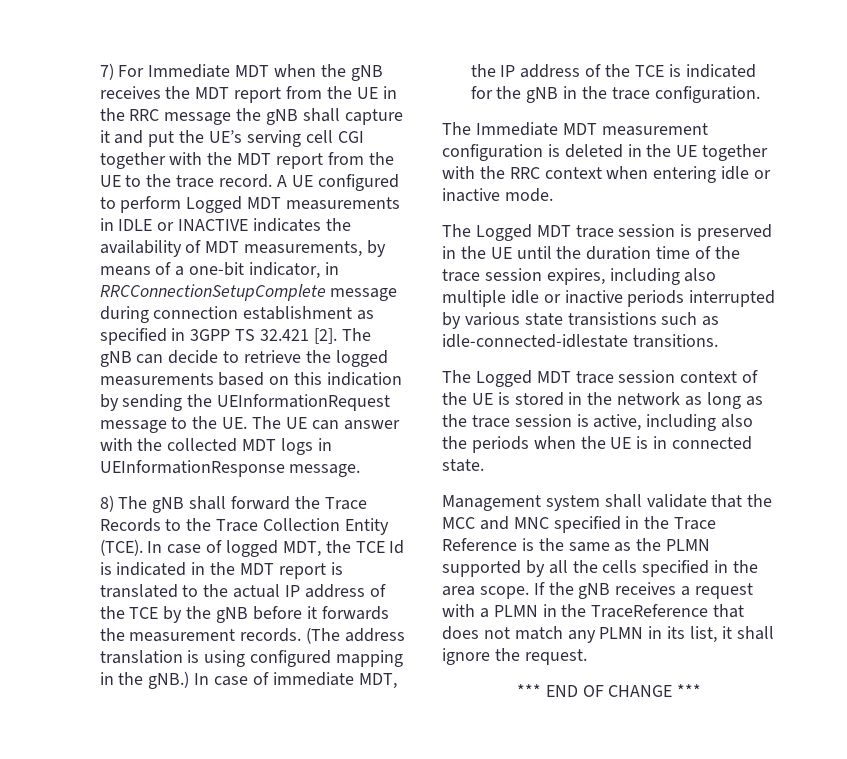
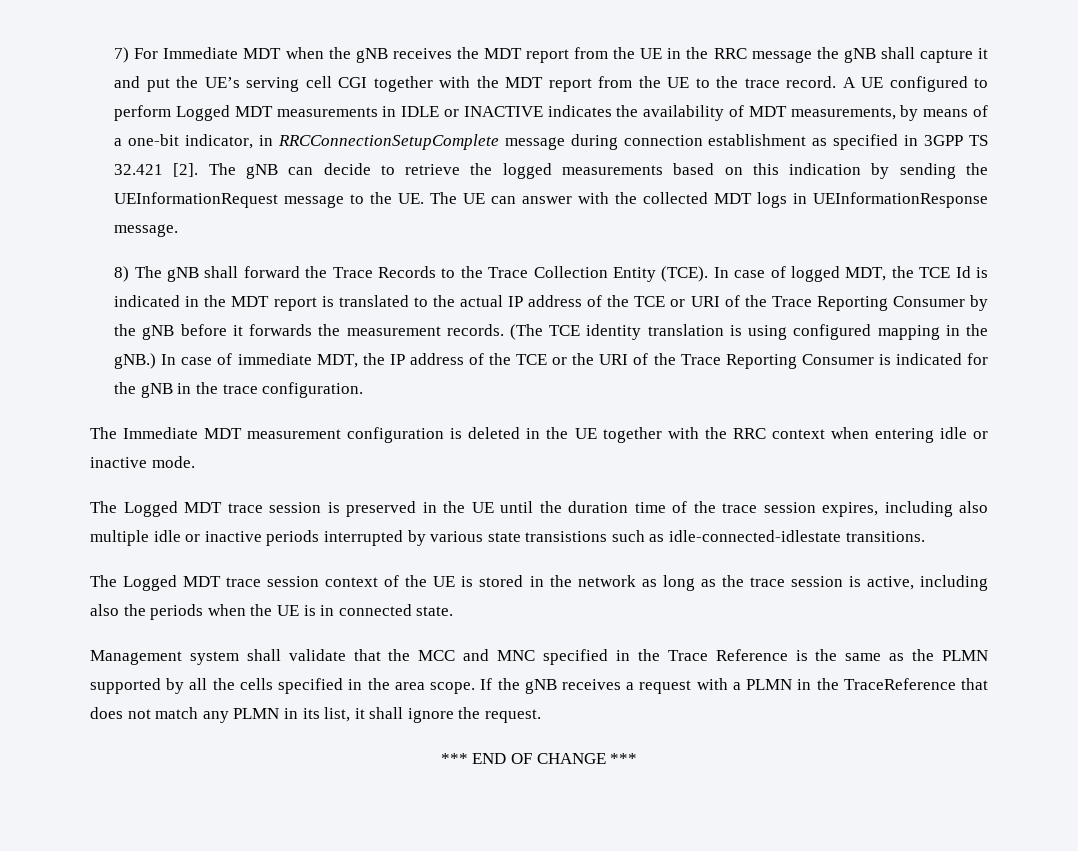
(159, 613) none -> [670,295,965,311] or URI of the Trace Reporting Consumer
[344,628,405,642] address -> [549,324,642,340] TCE identity
(664, 71) none -> [552,353,874,369] or the URI of the Trace Reporting Consumer

